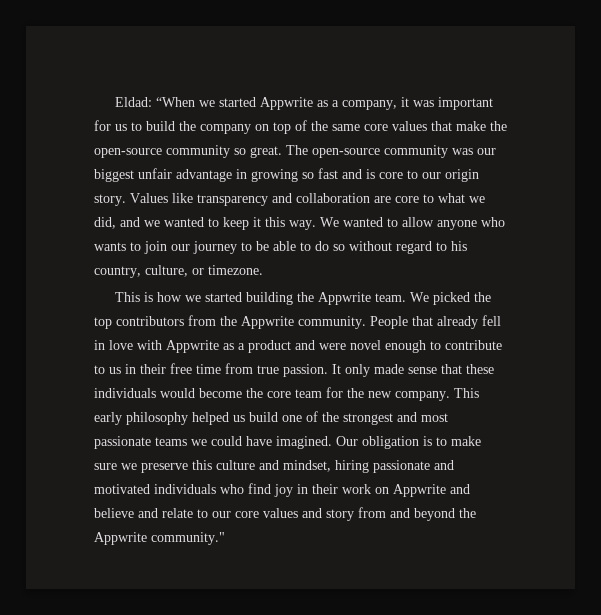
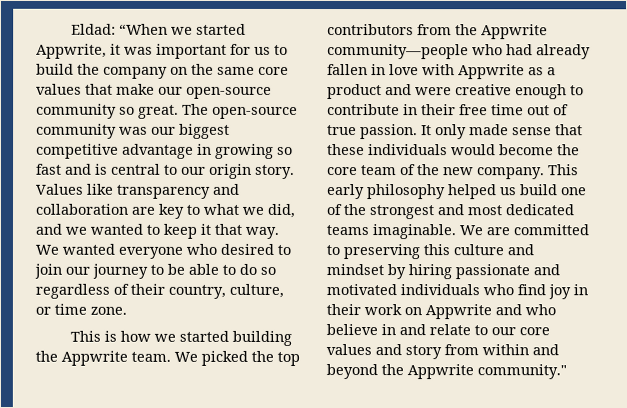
[259,97,397,110] Appwrite as a company, -> [36,43,107,59] Appwrite,
[273,120,307,134] top of -> (188, 70) none
[490,121,507,131] the -> [158,86,183,95] our
[138,168,172,179] unfair -> [36,143,119,159] competitive
[379,172,403,179] core -> [111,163,161,175] central
[395,196,419,203] core -> [158,203,185,219] key
[265,217,285,227] this -> [214,223,242,235] that
[387,217,505,230] [94,242,126,251] to allow anyone who wants -> [118,243,274,259] everyone who desired
[349,241,467,254] without regard to his -> [35,283,165,299] regardless of their
[208,265,263,275] timezone. -> [54,303,127,315] time zone.
[298,315,501,329] community. People that already fell -> [327,44,591,60] [327,64,368,76] community—people who had already fallen
[350,340,381,350] novel -> [455,84,512,96] creative
[94,365,121,374] to us -> (400, 110) none
[225,363,253,374] from -> [527,104,569,116] out of
[326,387,343,398] for -> [400,164,416,176] of
[94,436,481,449] [94,463,188,473] passionate teams we could have imagined. Our obligation is to make sure we preserve -> [505,204,574,216] [326,224,589,240] [326,244,420,260] dedicated teams imaginable. We are committed to preserving
[283,460,331,472] mindset, -> [326,264,406,280] mindset by
[94,508,134,518] believe -> [525,304,556,316] [326,324,396,336] who believe in
(386, 512) none -> [482,344,529,356] within

